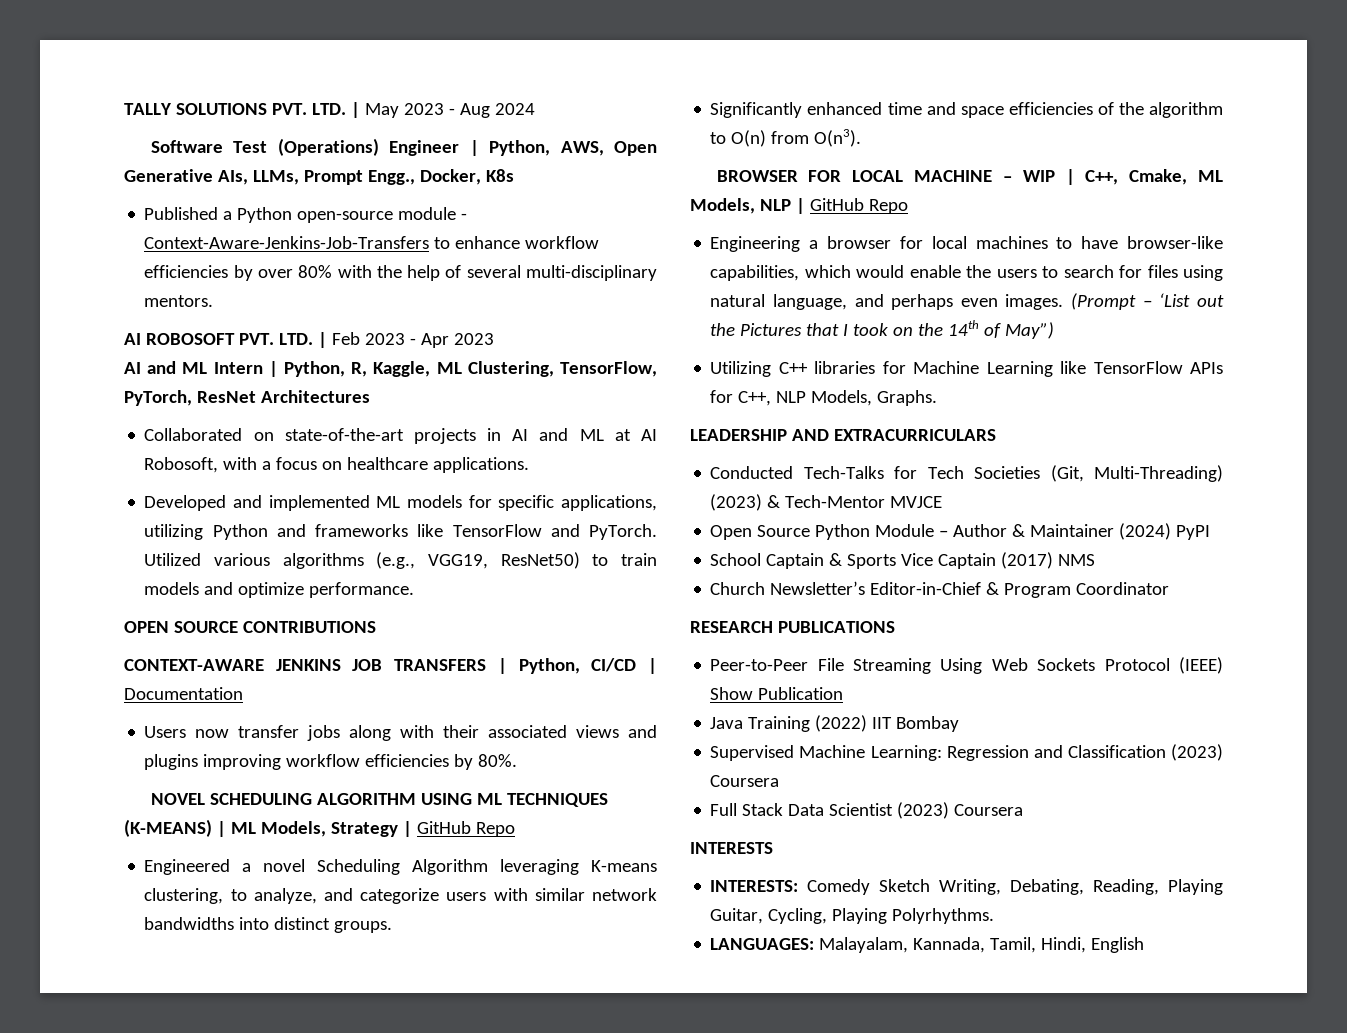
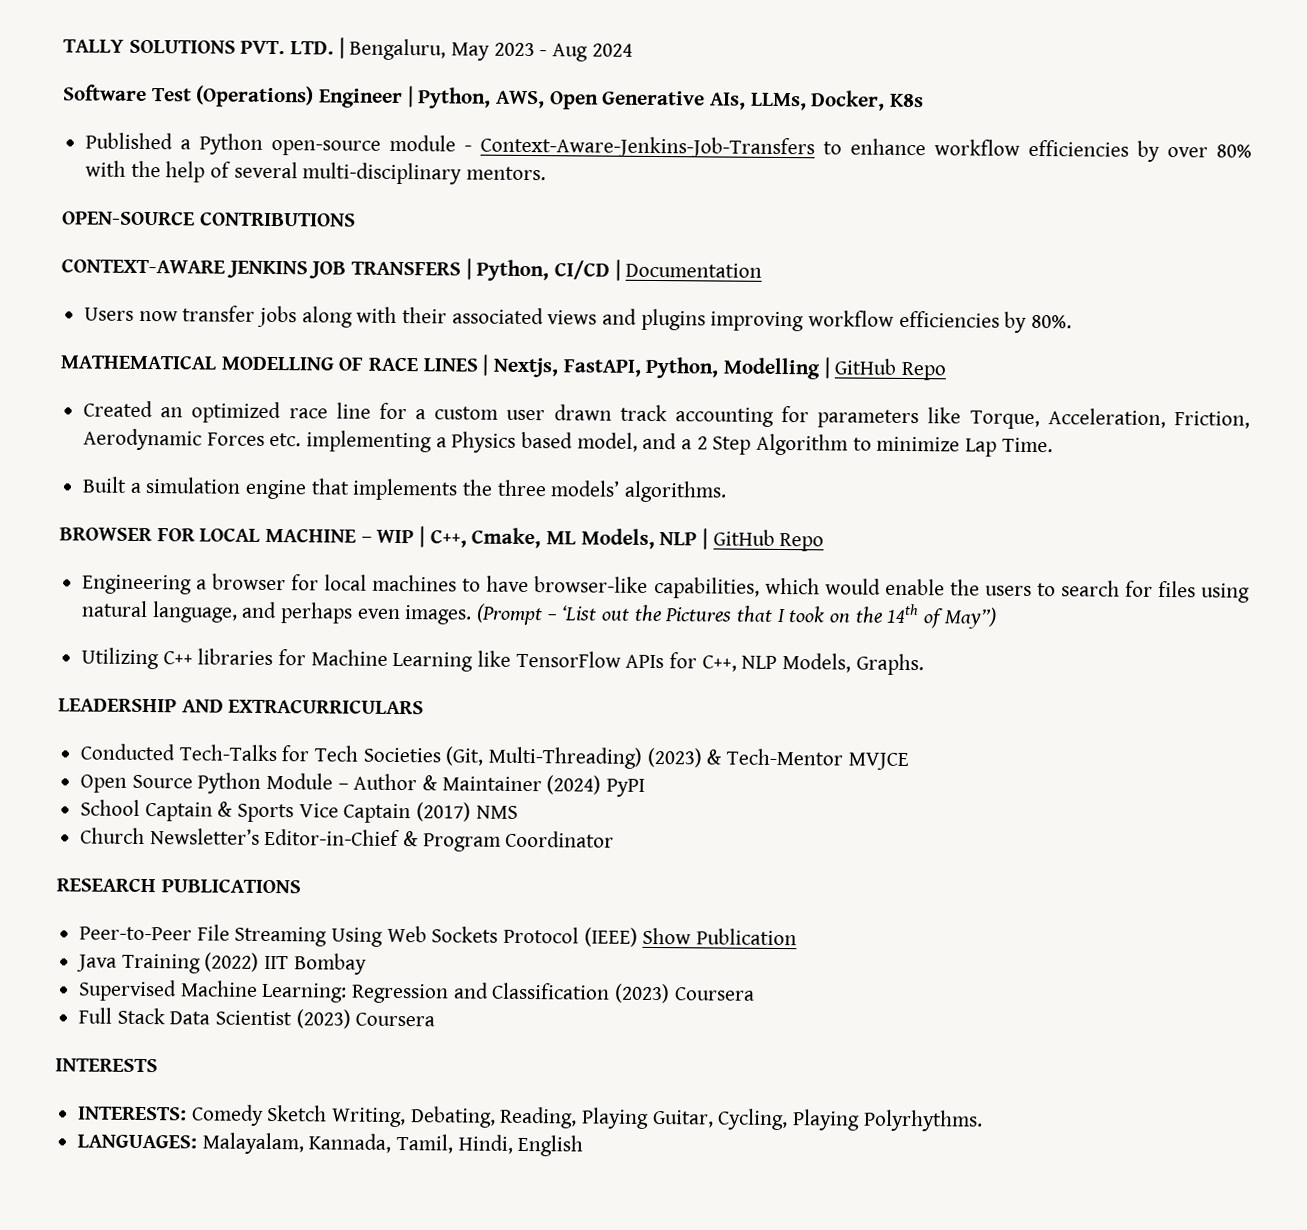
(360, 110) none -> [349,38,447,61] Bengaluru,
[303,170,415,185] Prompt Engg., -> (807, 101) none
[124,332,494,348] [124,361,657,377] [124,390,370,406] [144,428,657,444] [144,457,530,473] [144,495,657,511] [144,524,657,540] [144,552,657,569] [144,582,415,598] [124,621,238,633] AI ROBOSOFT PVT. LTD. | Feb 2023 - Apr 2023 // AI and ML Intern | Python, R, Kaggle, ML Clustering, TensorFlow, PyTorch, ResNet Architectures // Collaborated on state-of-the-art projects in AI and ML at AI Robosoft, with a focus on healthcare applications. // Developed and implemented ML models for specific applications, utilizing Python and frameworks like TensorFlow and PyTorch. Utilized various algorithms (e.g., VGG19, ResNet50) to train models and optimize performance. // OPEN SOURCE -> [62,211,195,226] OPEN-SOURCE
[150,793,608,807] [124,819,515,837] [144,859,657,875] [144,888,657,904] [144,917,393,933] [710,102,1223,118] [710,129,862,147] NOVEL SCHEDULING ALGORITHM USING ML TECHNIQUES (K-MEANS) | ML Models, Strategy | GitHub Repo // Engineered a novel Scheduling Algorithm leveraging K-means clustering, to analyze, and categorize users with similar network bandwidths into distinct groups. // Significantly enhanced time and space efficiencies of the algorithm to O(n) from O(n3). -> [60,354,947,381] [83,400,1250,430] [83,428,1053,457] [82,476,728,503] MATHEMATICAL MODELLING OF RACE LINES | Nextjs, FastAPI, Python, Modelling | GitHub Repo // Created an optimized race line for a custom user drawn track accounting for parameters like Torque, Acceleration, Friction, Aerodynamic Forces etc. implementing a Physics based model, and a 2 Step Algorithm to minimize Lap Time. // Built a simulation engine that implements the three models’ algorithms.

